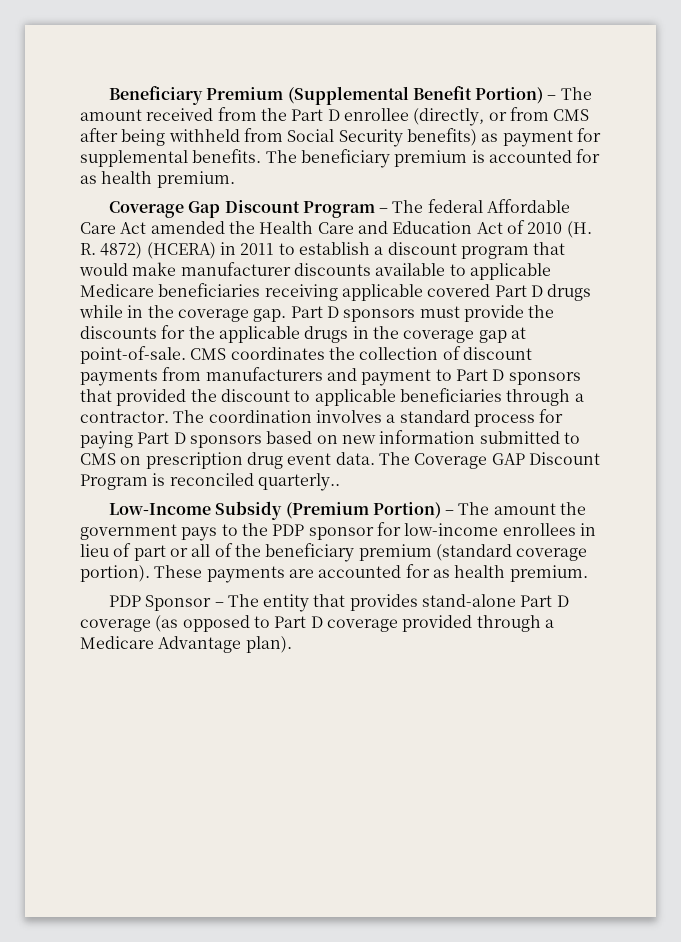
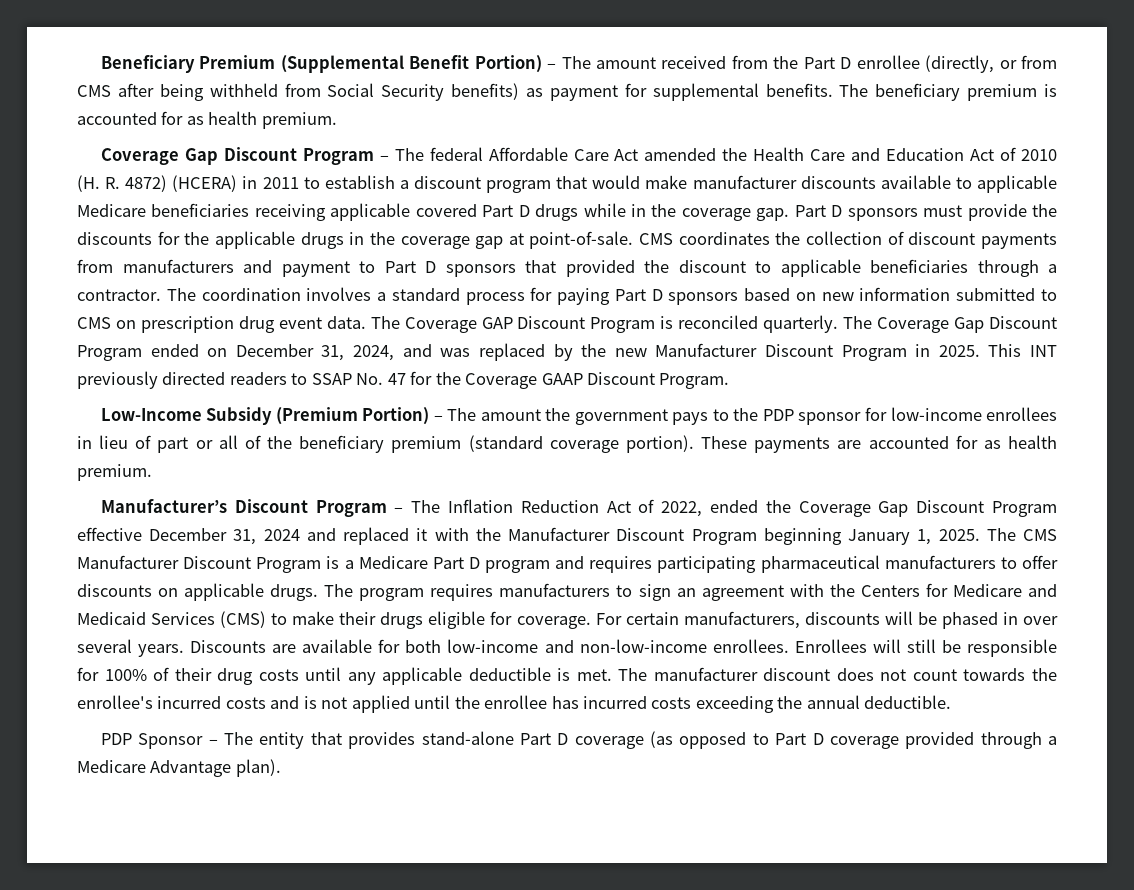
[257,473,340,491] quarterly.. -> [763,315,1058,333] [77,343,1057,361] [77,371,730,389] quarterly. The Coverage Gap Discount Program ended on December 31, 2024, and was replaced by the new Manufacturer Discount Program in 2025. This INT previously directed readers to SSAP No. 47 for the Coverage GAAP Discount Program.
(588, 573) none -> [100,499,1057,517] [77,527,1058,545] [77,555,1058,573] [77,583,1057,601] [77,611,1058,629] [77,639,1058,657] [77,667,1057,685] [77,695,952,713] // Manufacturer’s Discount Program – The Inflation Reduction Act of 2022, ended the Coverage Gap Discount Program effective December 31, 2024 and replaced it with the Manufacturer Discount Program beginning January 1, 2025. The CMS Manufacturer Discount Program is a Medicare Part D program and requires participating pharmaceutical manufacturers to offer discounts on applicable drugs. The program requires manufacturers to sign an agreement with the Centers for Medicare and Medicaid Services (CMS) to make their drugs eligible for coverage. For certain manufacturers, discounts will be phased in over several years. Discounts are available for both low-income and non-low-income enrollees. Enrollees will still be responsible for 100% of their drug costs until any applicable deductible is met. The manufacturer discount does not count towards the enrollee's incurred costs and is not applied until the enrollee has incurred costs exceeding the annual deductible.

